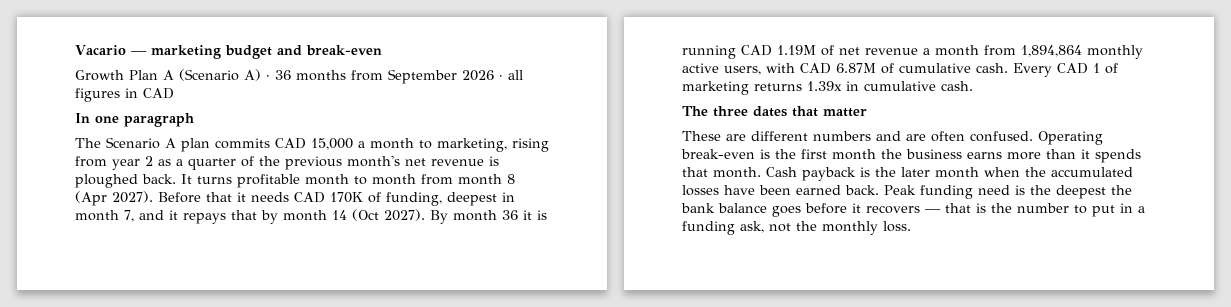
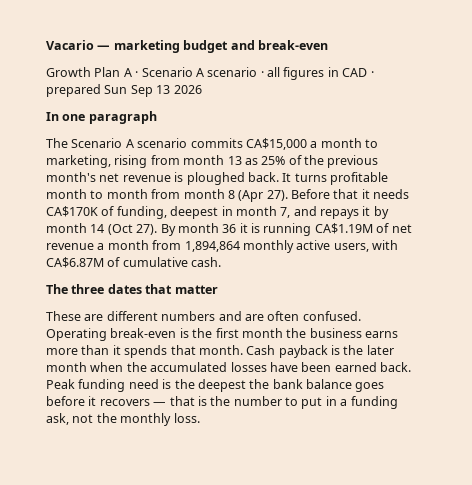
[179,69,494,84] (Scenario A) · 36 months from September 2026 -> [135,67,258,77] · Scenario A scenario
(174, 93) none -> [370,71,374,77] [46,84,202,97] · prepared Sun Sep 13 2026
[181,138,353,152] plan commits CAD 15,000 -> [137,138,307,150] scenario commits CA$15,000
[112,156,236,170] year 2 as a quarter -> [183,155,286,165] month 13 as 25%
[112,191,153,203] 2027). -> [266,190,288,201] 27).
[294,192,363,203] CAD 170K -> [46,206,98,217] CA$170K
[169,210,257,224] it repays that -> [320,206,371,219] repays it
[384,209,425,221] 2027). -> [136,224,158,235] 27).
[741,45,816,56] CAD 1.19M -> [314,223,373,234] CA$1.19M
[800,63,876,74] CAD 6.87M -> [46,257,104,268] CA$6.87M
[1013,63,1118,77] [682,81,973,95] Every CAD 1 of marketing returns 1.39x in cumulative cash. -> (222, 262) none

